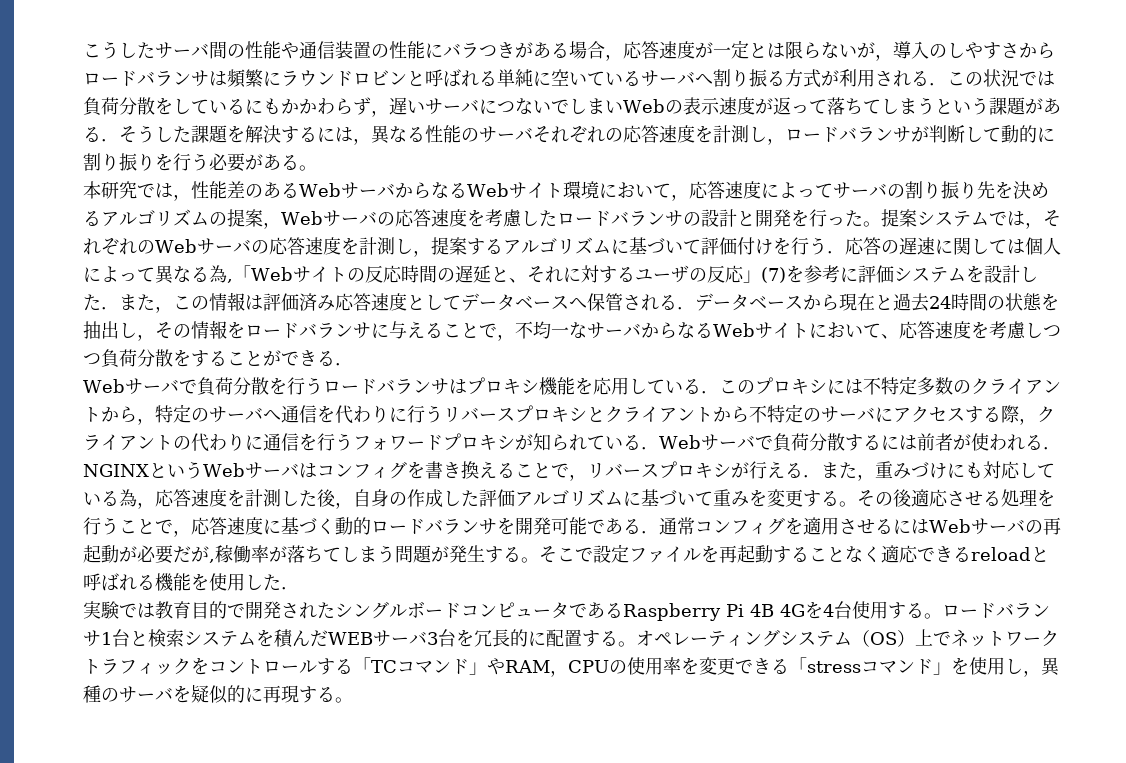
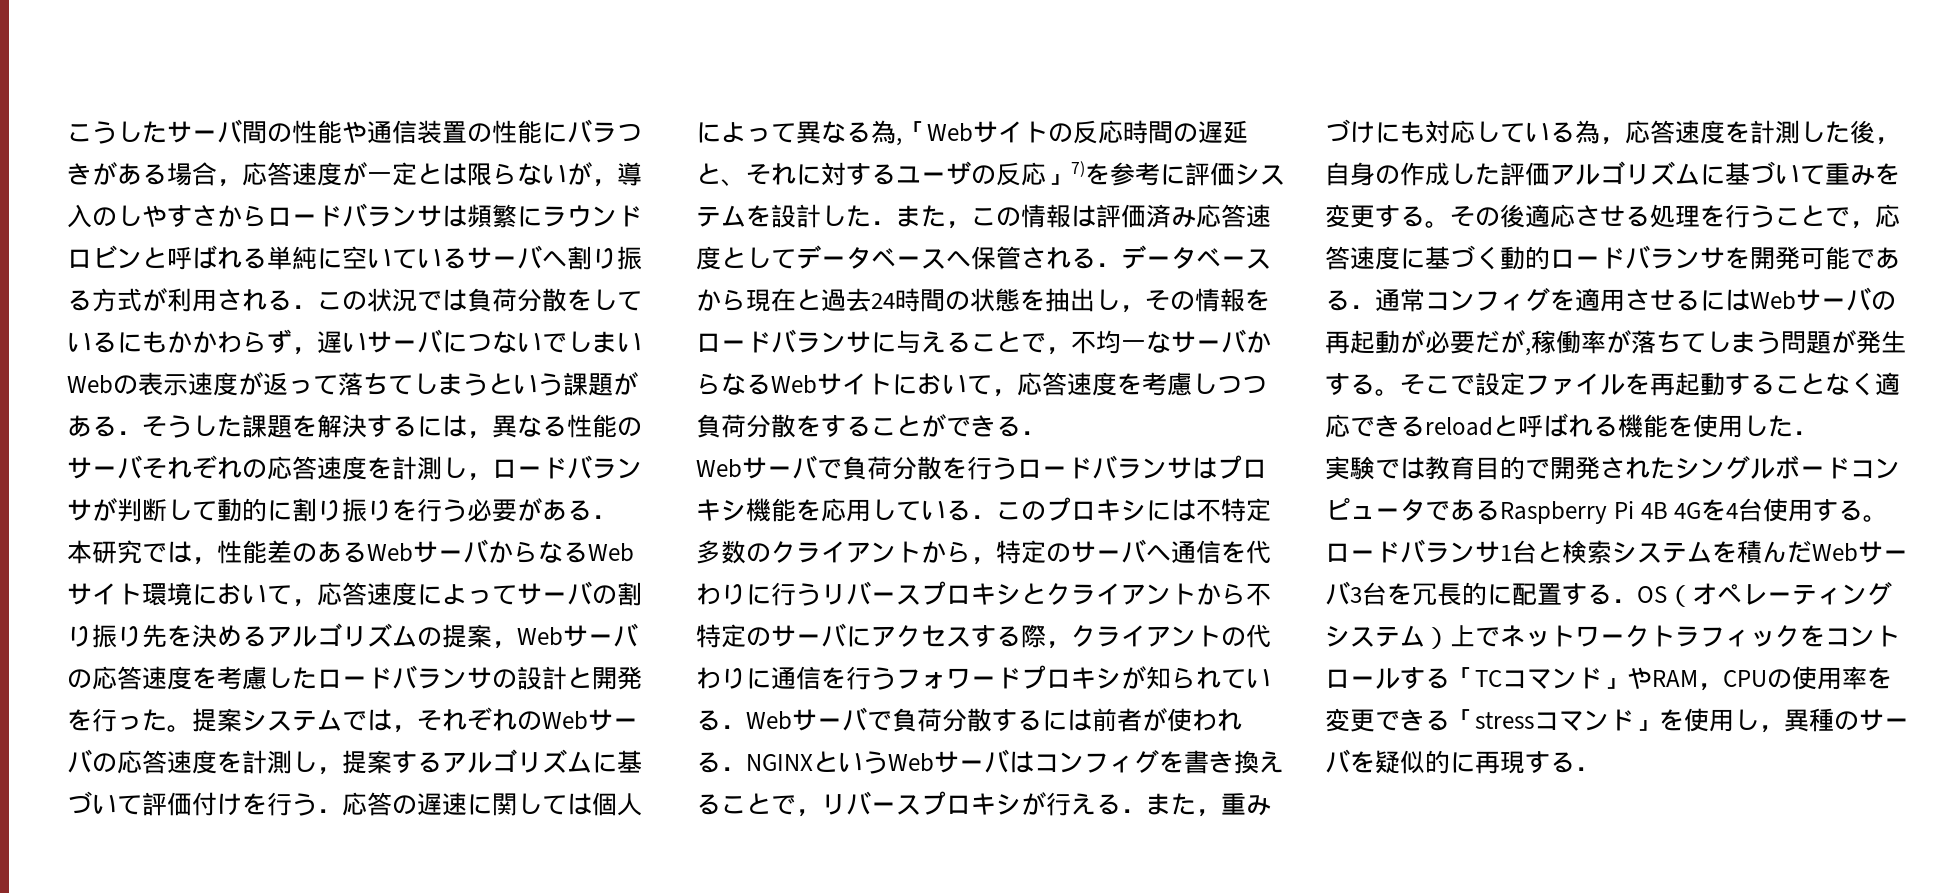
[299,165,317,171] 。 -> [592,515,617,519] ．
[760,267,786,283] (7) -> [1071,161,1085,177] 7)
[880,334,899,339] 、 -> [992,389,1017,397] ，
[328,632,373,645] WEB -> [1812,543,1858,562] Web
[618,641,636,647] 。 -> [1612,585,1692,607] ．OS（
[852,630,897,647] （OS -> (1425, 636) none
[335,697,353,703] 。 -> [1575,767,1600,771] ．

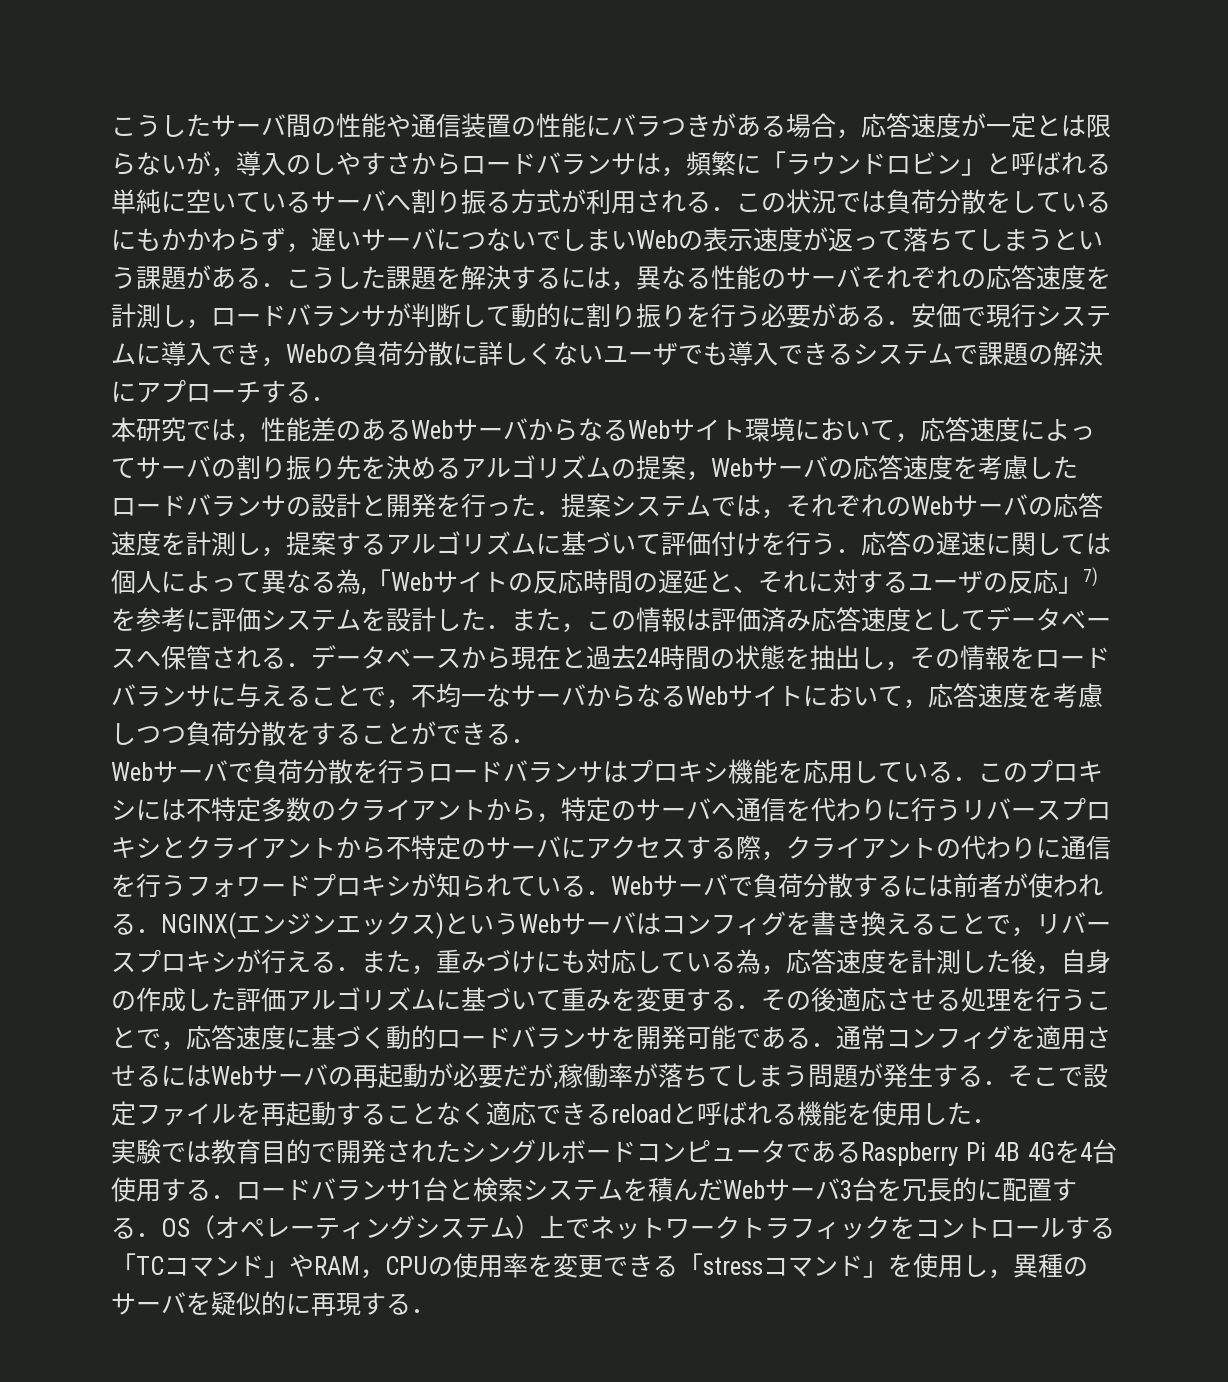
[467,204,542,228] 頻繁に -> [661,151,786,177] ，頻繁に「
(142, 258) none -> [961,158,986,176] 」
[142,415,167,437] そ -> [286,269,311,288] こ
(617, 517) none -> [911,303,1111,328] [111,341,1103,367] [111,379,336,403] 安価で現行システムに導入でき，Webの負荷分散に詳しくないユーザでも導入できるシステムで課題の解決にアプローチする．
[167,725,192,732] 。 -> [536,511,561,515] ．
[746,754,813,771] NGINX -> [161,912,444,939] NGINX(エンジンエックス)
[1425,221,1450,228] 。 -> [736,1005,761,1009] ．
[1375,389,1400,396] 。 -> [983,1081,1008,1085] ．
[1863,515,1889,522] 。 -> [211,1195,236,1199] ．

